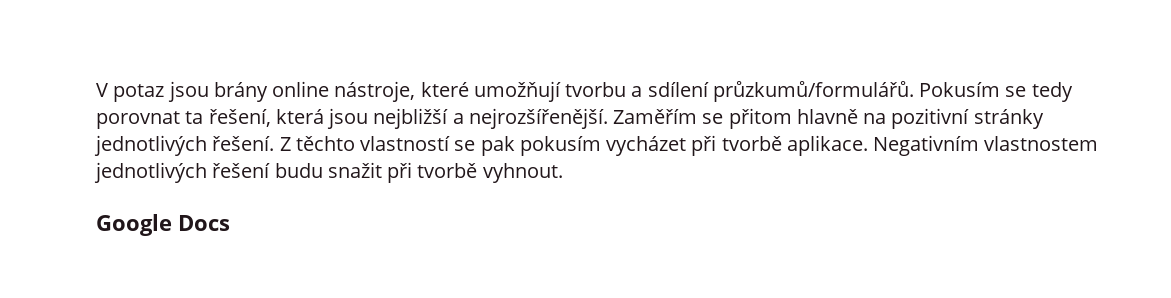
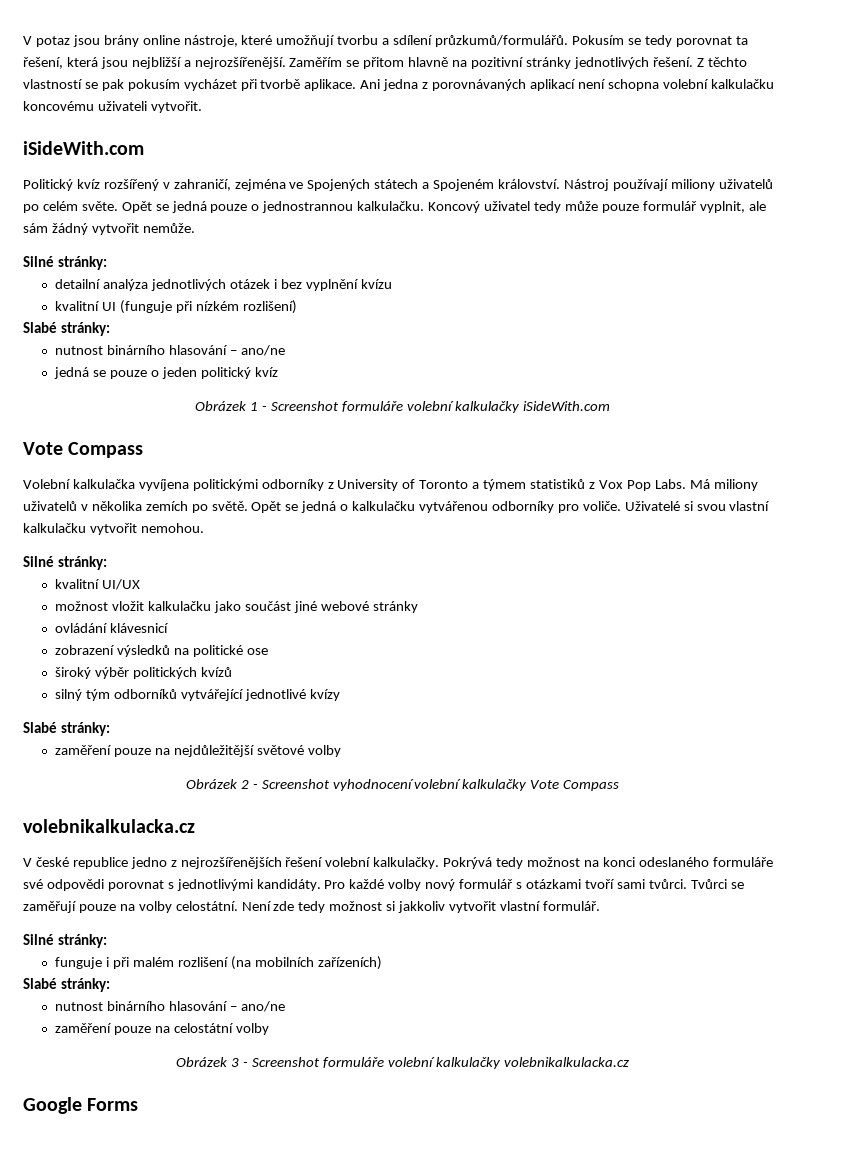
[873,135,1099,156] [94,162,563,183] Negativním vlastnostem jednotlivých řešení budu snažit při tvorbě vyhnout. -> [360,79,774,91] [23,101,202,113] [23,141,144,155] [23,179,773,191] [23,201,766,213] [23,223,195,235] [23,256,107,270] [55,279,392,291] [55,300,297,314] [23,322,110,336] [55,345,285,356] [54,367,278,379] [195,401,610,413] [23,442,144,458] [23,479,758,491] [23,501,770,513] [23,523,204,535] [23,556,107,570] [55,579,141,590] [55,601,418,613] [55,623,169,633] [55,645,268,657] [55,667,232,679] [55,689,340,701] [23,722,110,736] [55,745,341,757] [185,779,620,791] [23,819,195,833] [23,857,773,869] [23,879,744,891] [23,901,600,913] [23,934,107,948] [55,956,382,970] [23,978,110,992] [55,1001,285,1012] [55,1023,269,1035] [176,1057,629,1069] Ani jedna z porovnávaných aplikací není schopna volební kalkulačku koncovému uživateli vytvořit. // iSideWith.com // Politický kvíz rozšířený v zahraničí, zejména ve Spojených státech a Spojeném království. Nástroj používají miliony uživatelů po celém světe. Opět se jedná pouze o jednostrannou kalkulačku. Koncový uživatel tedy může pouze formulář vyplnit, ale sám žádný vytvořit nemůže. // Silné stránky: // detailní analýza jednotlivých otázek i bez vyplnění kvízu // kvalitní UI (funguje při nízkém rozlišení) // Slabé stránky: // nutnost binárního hlasování – ano/ne // jedná se pouze o jeden politický kvíz // Obrázek 1 - Screenshot formuláře volební kalkulačky iSideWith.com // Vote Compass // Volební kalkulačka vyvíjena politickými odborníky z University of Toronto a týmem statistiků z Vox Pop Labs. Má miliony uživatelů v několika zemích po světě. Opět se jedná o kalkulačku vytvářenou odborníky pro voliče. Uživatelé si svou vlastní kalkulačku vytvořit nemohou. // Silné stránky: // kvalitní UI/UX // možnost vložit kalkulačku jako součást jiné webové stránky // ovládání klávesnicí // zobrazení výsledků na politické ose // široký výběr politických kvízů // silný tým odborníků vytvářející jednotlivé kvízy // Slabé stránky: // zaměření pouze na nejdůležitější světové volby // Obrázek 2 - Screenshot vyhodnocení volební kalkulačky Vote Compass // volebnikalkulacka.cz // V české republice jedno z nejrozšířenějších řešení volební kalkulačky. Pokrývá tedy možnost na konci odeslaného formuláře své odpovědi porovnat s jednotlivými kandidáty. Pro každé volby nový formulář s otázkami tvoří sami tvůrci. Tvůrci se zaměřují pouze na volby celostátní. Není zde tedy možnost si jakkoliv vytvořit vlastní formulář. // Silné stránky: // funguje i při malém rozlišení (na mobilních zařízeních) // Slabé stránky: // nutnost binárního hlasování – ano/ne // zaměření pouze na celostátní volby // Obrázek 3 - Screenshot formuláře volební kalkulačky volebnikalkulacka.cz
[178,215,230,231] Docs -> [87,1098,139,1111] Forms

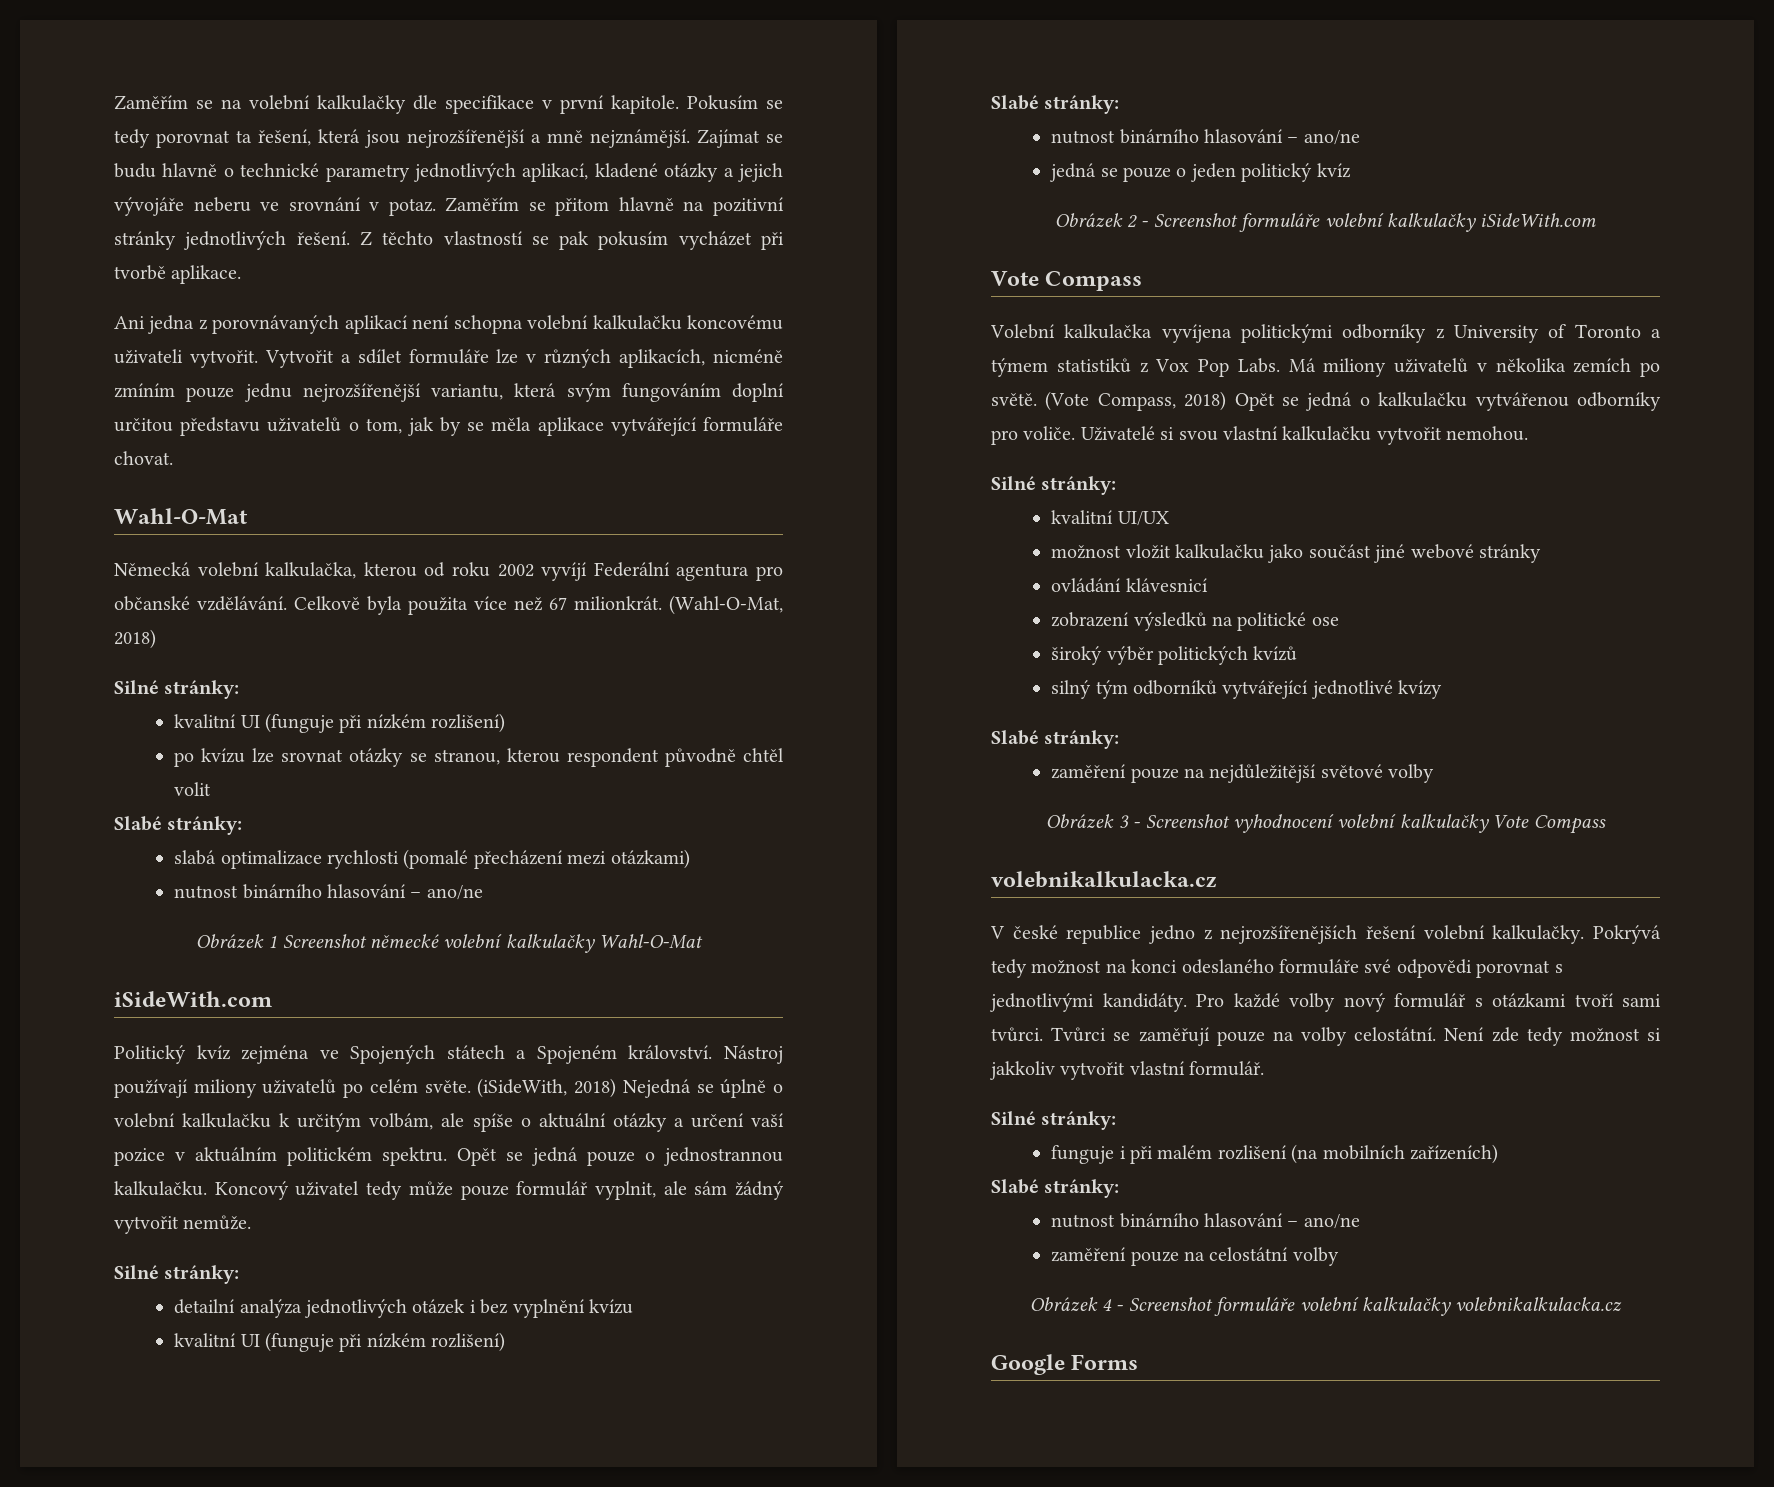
[23,35,569,47] V potaz jsou brány online nástroje, které umožňují tvorbu a sdílení průzkumů/formulářů. -> [114,95,679,114] Zaměřím se na volební kalkulačky dle specifikace v první kapitole.
[131,57,286,69] nejbližší a nejrozšířenější. -> [407,129,783,148] [114,163,783,182] [114,197,436,216] nejrozšířenější a mně nejznámější. Zajímat se budu hlavně o technické parametry jednotlivých aplikací, kladené otázky a jejich vývojáře neberu ve srovnání v potaz.
(357, 85) none -> (242, 274) //
(202, 107) none -> [264,349,783,368] [114,383,784,402] [114,417,783,436] [114,451,173,465] [114,508,248,525] [114,562,784,581] [114,595,783,615] [114,629,156,649] [114,680,240,699] [174,713,506,733] [174,748,784,767] [174,782,212,796] [114,816,243,835] [174,849,690,869] [174,884,483,900] [195,934,704,953] Vytvořit a sdílet formuláře lze v různých aplikacích, nicméně zmíním pouze jednu nejrozšířenější variantu, která svým fungováním doplní určitou představu uživatelů o tom, jak by se měla aplikace vytvářející formuláře chovat. // Wahl-O-Mat // Německá volební kalkulačka, kterou od roku 2002 vyvíjí Federální agentura pro občanské vzdělávání. Celkově byla použita více než 67 milionkrát. (Wahl-O-Mat, 2018) // Silné stránky: // kvalitní UI (funguje při nízkém rozlišení) // po kvízu lze srovnat otázky se stranou, kterou respondent původně chtěl volit // Slabé stránky: // slabá optimalizace rychlosti (pomalé přecházení mezi otázkami) // nutnost binárního hlasování – ano/ne // Obrázek 1 Screenshot německé volební kalkulačky Wahl-O-Mat
[103,179,231,191] rozšířený v zahraničí, -> (231, 1052) none
(118, 206) none -> [477,1078,784,1098] [114,1113,784,1132] [114,1147,447,1166] (iSideWith, 2018) Nejedná se úplně o volební kalkulačku k určitým volbám, ale spíše o aktuální otázky a určení vaší pozice v aktuálním politickém spektru.
[250,402,259,411] 1 -> [1127,215,1138,228] 2
(248, 506) none -> [1045,391,1227,411] (Vote Compass, 2018)
[240,780,249,789] 2 -> [1118,815,1129,828] 3
[231,1058,240,1067] 3 -> [1102,1299,1112,1311] 4

